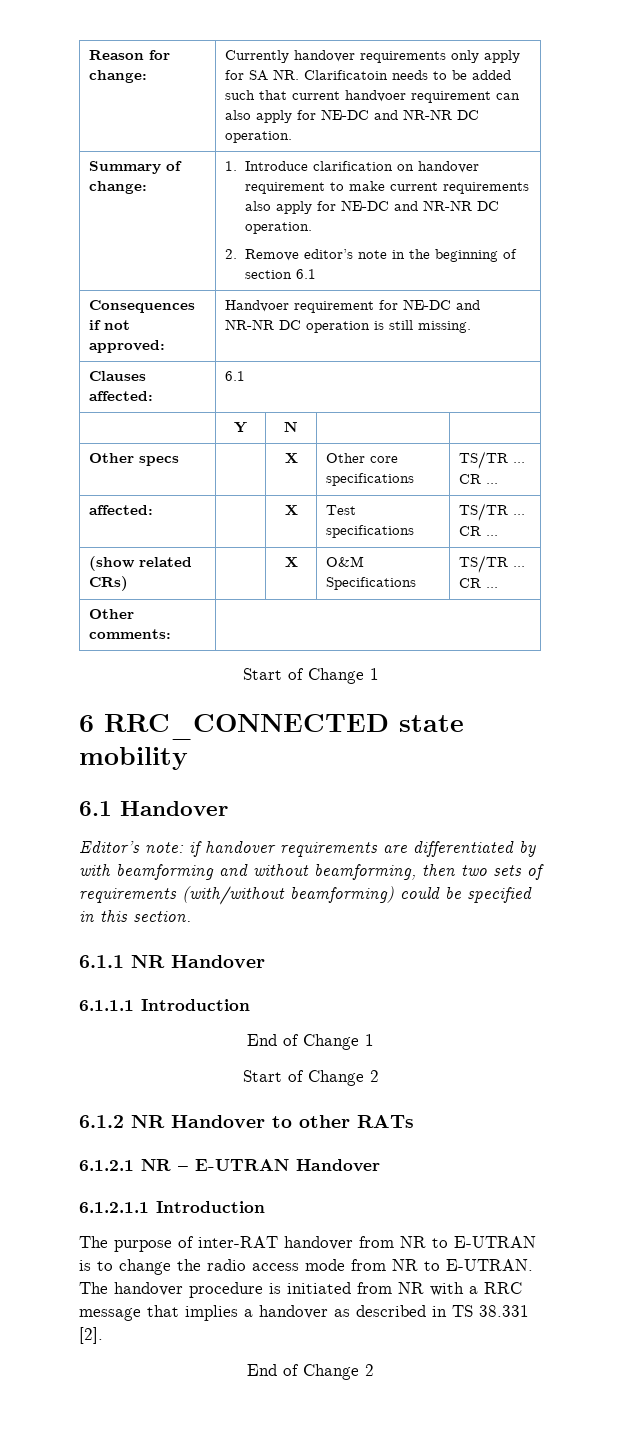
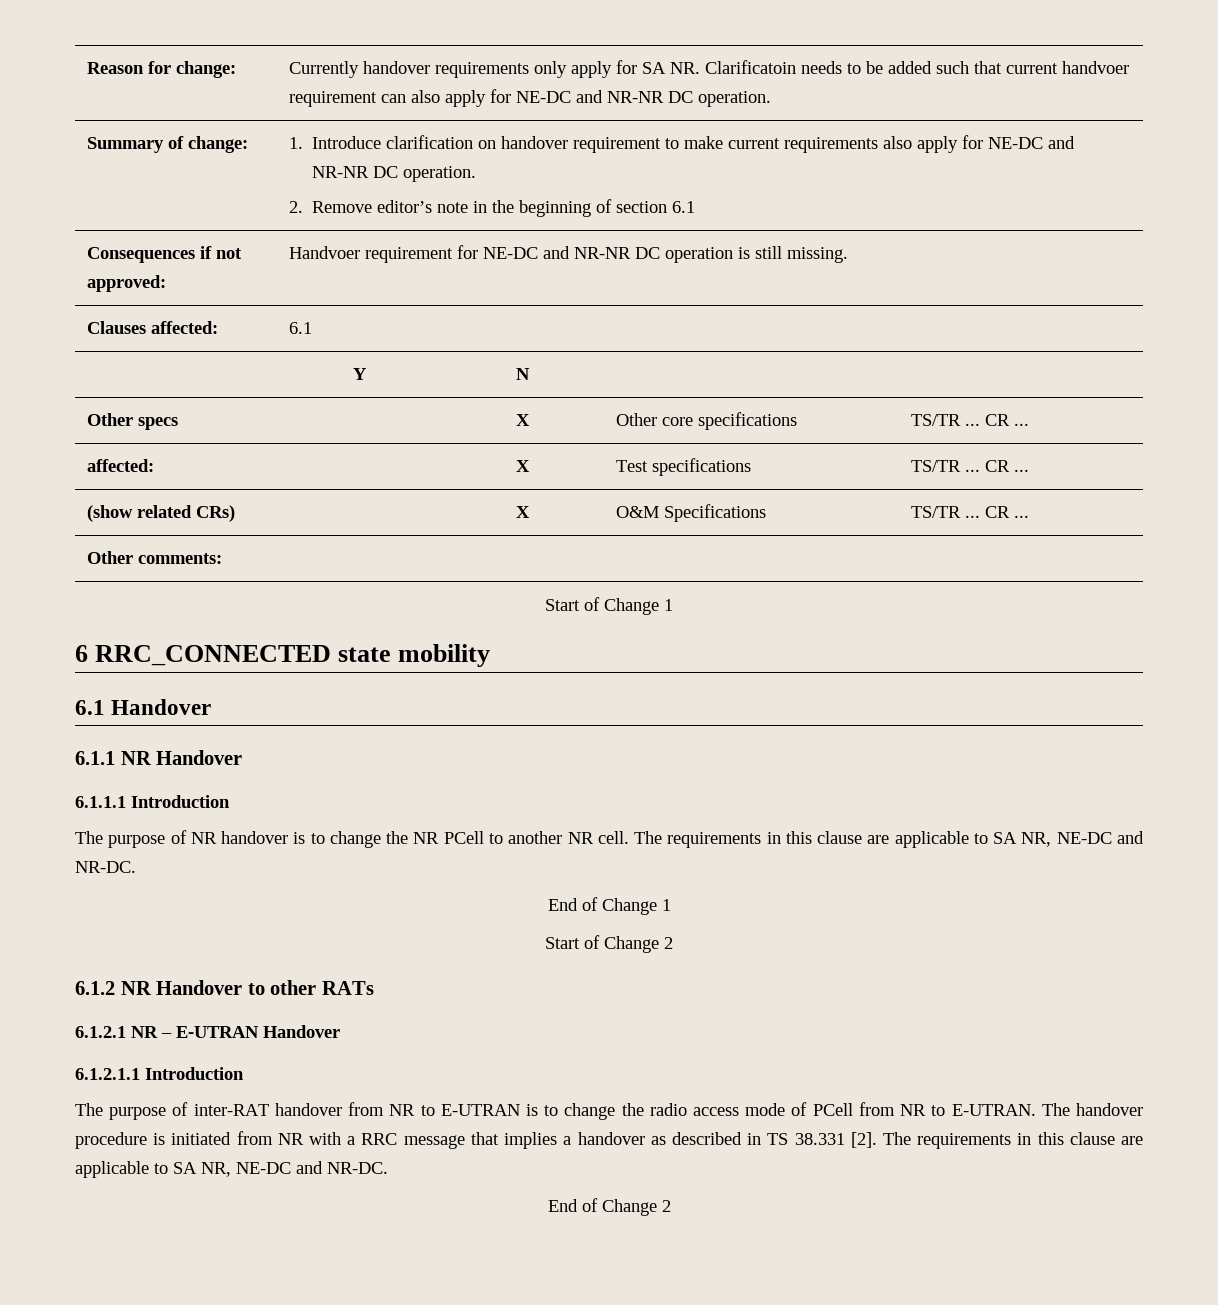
[79,841,536,857] [79,864,544,880] [79,886,532,905] [79,910,191,922] // Editor’s note: if handover requirements are differentiated by with beamforming and without beamforming, then two sets of requirements (with/without beamforming) could be specified in this section. -> (212, 707) none
(250, 1005) none -> [75,830,1144,848] [75,861,136,873] // The purpose of NR handover is to change the NR PCell to another NR cell. The requirements in this clause are applicable to SA NR, NE-DC and NR-DC.
(345, 1265) none -> [791,1102,853,1116] of PCell
(103, 1335) none -> [882,1132,1144,1149] [75,1161,388,1178] The requirements in this clause are applicable to SA NR, NE-DC and NR-DC.

